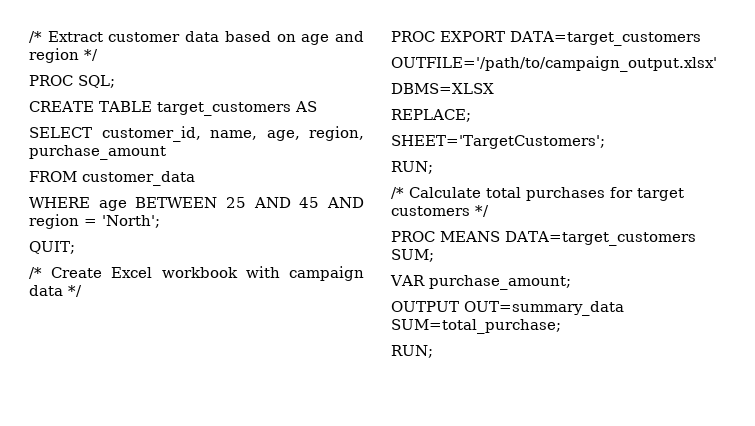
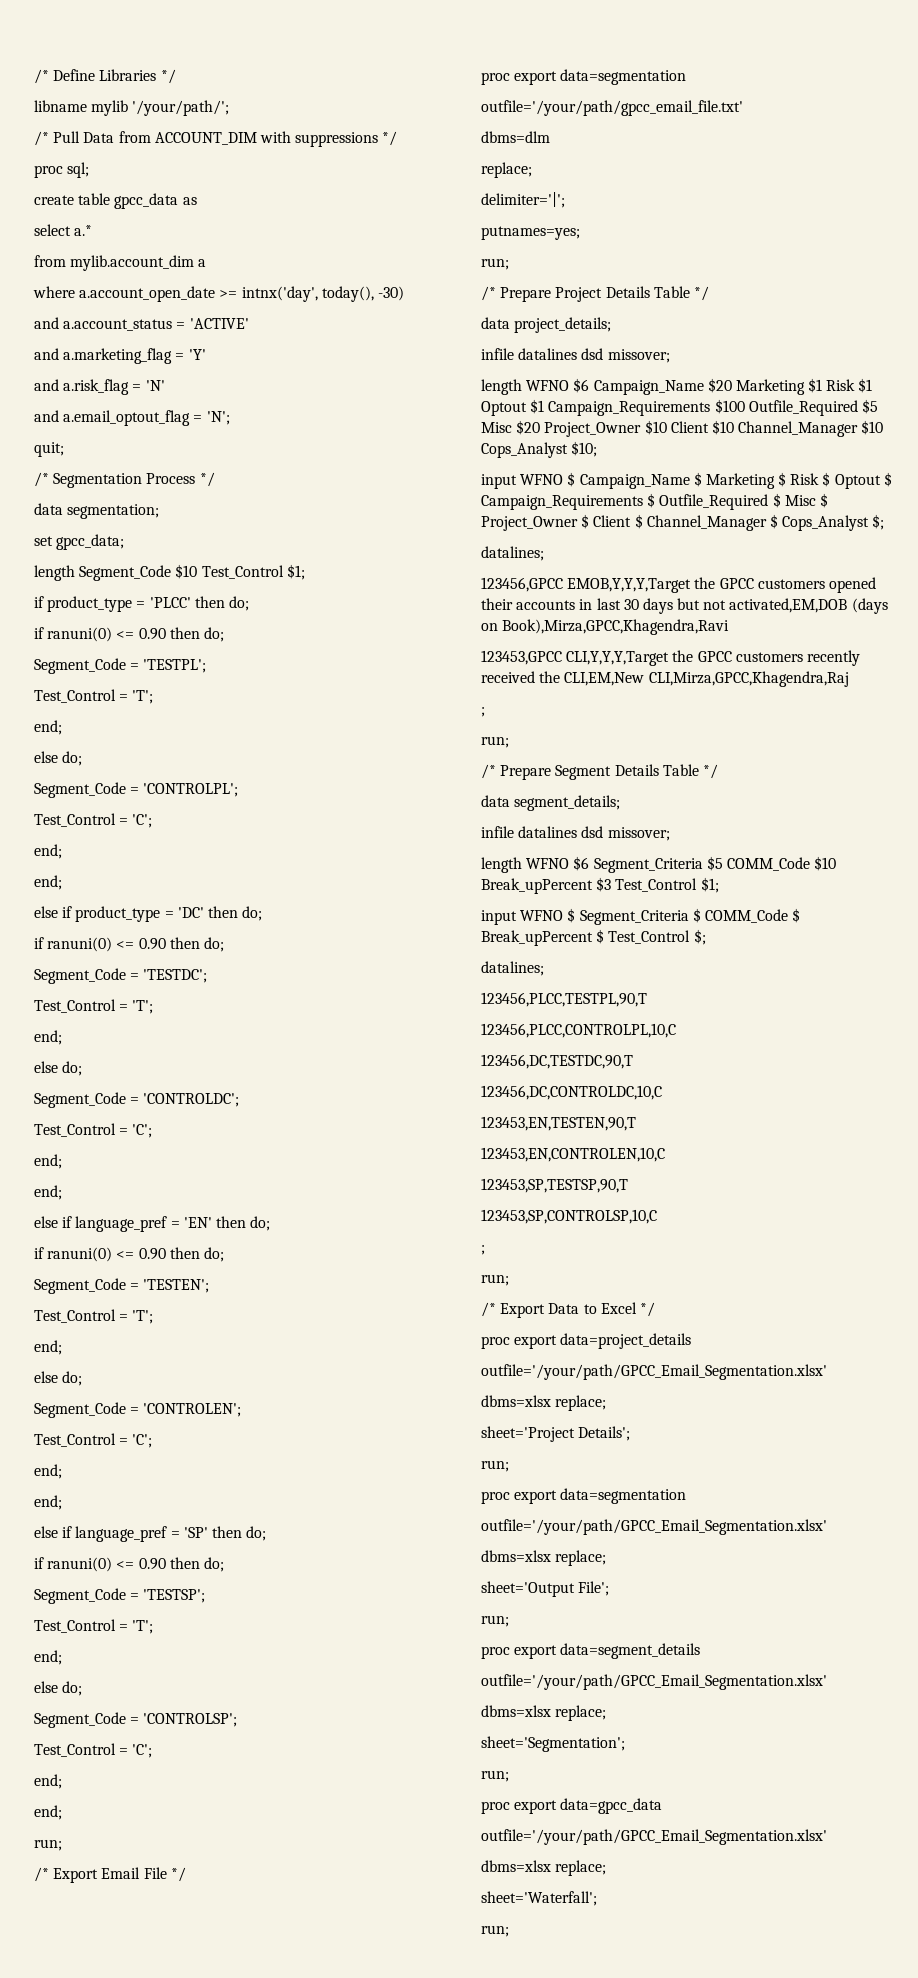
[29,31,365,45] [29,48,98,63] [29,75,115,88] [29,101,317,116] [29,126,364,142] [29,145,166,160] [29,171,195,186] [29,197,364,211] [29,214,160,229] [29,241,75,254] [29,266,364,281] [29,285,82,297] [391,31,701,46] [391,56,717,72] [391,83,494,94] [391,109,471,122] [391,135,605,149] [391,161,433,174] [391,187,684,201] [391,205,489,217] [391,231,696,246] [391,249,434,262] [390,275,571,290] [391,301,624,316] [391,319,561,334] [391,345,433,358] /* Extract customer data based on age and region */ // PROC SQL; // CREATE TABLE target_customers AS // SELECT customer_id, name, age, region, purchase_amount // FROM customer_data // WHERE age BETWEEN 25 AND 45 AND region = 'North'; // QUIT; // /* Create Excel workbook with campaign data */ // PROC EXPORT DATA=target_customers // OUTFILE='/path/to/campaign_output.xlsx' // DBMS=XLSX // REPLACE; // SHEET='TargetCustomers'; // RUN; // /* Calculate total purchases for target customers */ // PROC MEANS DATA=target_customers SUM; // VAR purchase_amount; // OUTPUT OUT=summary_data SUM=total_purchase; // RUN; -> [34,69,176,84] [34,100,230,116] [34,131,398,147] [34,162,90,178] [34,193,197,209] [34,224,93,236] [34,255,207,271] [33,286,404,302] [34,317,249,331] [34,348,206,364] [34,379,165,395] [34,410,230,426] [34,442,64,457] [34,472,215,488] [34,503,160,519] [34,534,125,550] [34,564,305,581] [34,596,249,612] [34,627,224,642] [34,658,207,674] [34,689,154,704] [34,720,62,735] [34,751,83,766] [34,782,239,798] [34,813,153,828] [34,844,62,859] [34,875,62,890] [34,906,263,922] [34,937,224,952] [34,968,208,984] [34,999,154,1014] [34,1030,62,1045] [34,1061,83,1076] [34,1092,240,1108] [34,1123,153,1138] [34,1154,62,1169] [34,1185,62,1200] [34,1216,271,1232] [34,1247,224,1262] [34,1278,210,1294] [34,1309,154,1324] [34,1340,62,1355] [34,1371,83,1386] [34,1402,242,1418] [34,1433,153,1448] [34,1464,62,1479] [34,1495,62,1510] [34,1526,267,1542] [34,1557,224,1572] [34,1588,206,1604] [34,1619,154,1634] [34,1650,62,1665] [34,1681,83,1696] [34,1712,238,1728] [34,1743,153,1758] [34,1774,62,1789] [34,1805,62,1820] [34,1839,62,1851] [34,1867,186,1883] [481,69,687,85] [481,100,743,116] [481,131,550,143] [481,162,532,178] [481,192,565,208] [481,226,580,240] [481,258,509,270] [481,286,709,302] [481,317,612,333] [481,348,670,363] [481,378,873,395] [481,399,878,416] [481,420,884,437] [481,441,598,458] [481,472,892,489] [481,493,828,510] [481,514,885,531] [481,546,544,561] [481,577,876,593] [481,598,888,614] [481,619,730,635] [481,650,860,666] [481,671,849,687] [481,707,485,717] [481,736,509,748] [481,764,718,780] [481,795,621,811] [481,826,670,841] [481,856,837,873] [481,877,719,894] [481,908,801,925] [481,929,706,946] [481,961,544,976] [481,992,647,1007] [481,1023,676,1038] [481,1054,633,1069] [481,1085,662,1100] [481,1116,636,1131] [481,1147,665,1162] [481,1178,628,1193] [481,1209,657,1224] [481,1245,485,1255] [481,1274,509,1286] [481,1302,655,1318] [481,1333,692,1349] [481,1364,827,1380] [481,1395,607,1411] [481,1426,631,1442] [481,1460,509,1472] [481,1488,687,1504] [481,1519,827,1535] [481,1550,607,1566] [481,1581,610,1597] [481,1615,509,1627] [481,1643,701,1659] [481,1674,827,1690] [481,1705,607,1721] [481,1736,625,1752] [481,1770,509,1782] [481,1798,663,1814] [481,1829,827,1845] [481,1860,607,1876] [481,1891,597,1906] [481,1925,509,1937] /* Define Libraries */ // libname mylib '/your/path/'; // /* Pull Data from ACCOUNT_DIM with suppressions */ // proc sql; // create table gpcc_data as // select a.* // from mylib.account_dim a // where a.account_open_date >= intnx('day', today(), -30) // and a.account_status = 'ACTIVE' // and a.marketing_flag = 'Y' // and a.risk_flag = 'N' // and a.email_optout_flag = 'N'; // quit; // /* Segmentation Process */ // data segmentation; // set gpcc_data; // length Segment_Code $10 Test_Control $1; // if product_type = 'PLCC' then do; // if ranuni(0) <= 0.90 then do; // Segment_Code = 'TESTPL'; // Test_Control = 'T'; // end; // else do; // Segment_Code = 'CONTROLPL'; // Test_Control = 'C'; // end; // end; // else if product_type = 'DC' then do; // if ranuni(0) <= 0.90 then do; // Segment_Code = 'TESTDC'; // Test_Control = 'T'; // end; // else do; // Segment_Code = 'CONTROLDC'; // Test_Control = 'C'; // end; // end; // else if language_pref = 'EN' then do; // if ranuni(0) <= 0.90 then do; // Segment_Code = 'TESTEN'; // Test_Control = 'T'; // end; // else do; // Segment_Code = 'CONTROLEN'; // Test_Control = 'C'; // end; // end; // else if language_pref = 'SP' then do; // if ranuni(0) <= 0.90 then do; // Segment_Code = 'TESTSP'; // Test_Control = 'T'; // end; // else do; // Segment_Code = 'CONTROLSP'; // Test_Control = 'C'; // end; // end; // run; // /* Export Email File */ // proc export data=segmentation // outfile='/your/path/gpcc_email_file.txt' // dbms=dlm // replace; // delimiter='|'; // putnames=yes; // run; // /* Prepare Project Details Table */ // data project_details; // infile datalines dsd missover; // length WFNO $6 Campaign_Name $20 Marketing $1 Risk $1 Optout $1 Campaign_Requirements $100 Outfile_Required $5 Misc $20 Project_Owner $10 Client $10 Channel_Manager $10 Cops_Analyst $10; // input WFNO $ Campaign_Name $ Marketing $ Risk $ Optout $ Campaign_Requirements $ Outfile_Required $ Misc $ Project_Owner $ Client $ Channel_Manager $ Cops_Analyst $; // datalines; // 123456,GPCC EMOB,Y,Y,Y,Target the GPCC customers opened their accounts in last 30 days but not activated,EM,DOB (days on Book),Mirza,GPCC,Khagendra,Ravi // 123453,GPCC CLI,Y,Y,Y,Target the GPCC customers recently received the CLI,EM,New CLI,Mirza,GPCC,Khagendra,Raj // ; // run; // /* Prepare Segment Details Table */ // data segment_details; // infile datalines dsd missover; // length WFNO $6 Segment_Criteria $5 COMM_Code $10 Break_upPercent $3 Test_Control $1; // input WFNO $ Segment_Criteria $ COMM_Code $ Break_upPercent $ Test_Control $; // datalines; // 123456,PLCC,TESTPL,90,T // 123456,PLCC,CONTROLPL,10,C // 123456,DC,TESTDC,90,T // 123456,DC,CONTROLDC,10,C // 123453,EN,TESTEN,90,T // 123453,EN,CONTROLEN,10,C // 123453,SP,TESTSP,90,T // 123453,SP,CONTROLSP,10,C // ; // run; // /* Export Data to Excel */ // proc export data=project_details // outfile='/your/path/GPCC_Email_Segmentation.xlsx' // dbms=xlsx replace; // sheet='Project Details'; // run; // proc export data=segmentation // outfile='/your/path/GPCC_Email_Segmentation.xlsx' // dbms=xlsx replace; // sheet='Output File'; // run; // proc export data=segment_details // outfile='/your/path/GPCC_Email_Segmentation.xlsx' // dbms=xlsx replace; // sheet='Segmentation'; // run; // proc export data=gpcc_data // outfile='/your/path/GPCC_Email_Segmentation.xlsx' // dbms=xlsx replace; // sheet='Waterfall'; // run;

